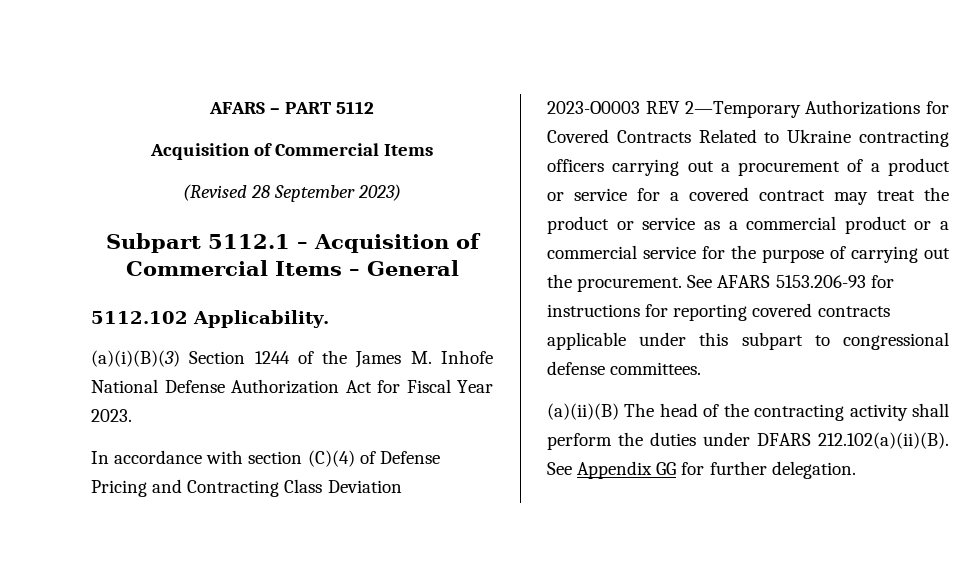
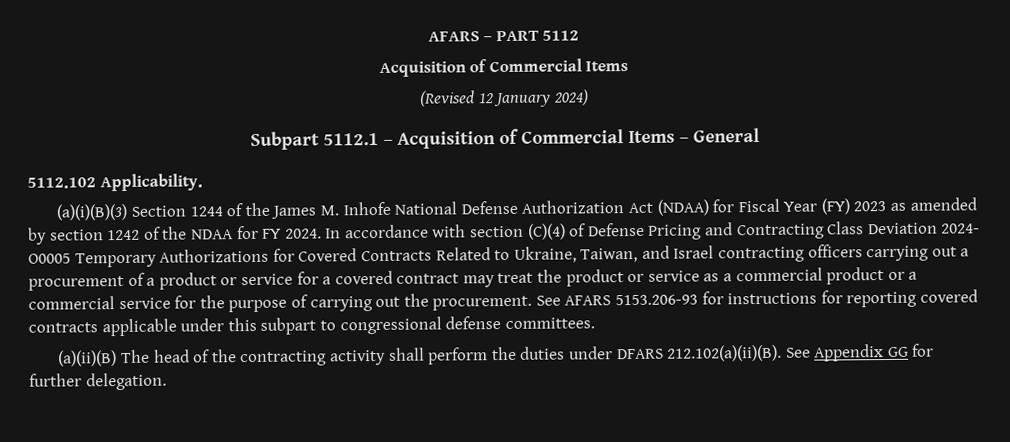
[250,184,402,202] 28 September 2023) -> [477,89,589,108] 12 January 2024)
(372, 386) none -> [656,199,709,216] (NDAA)
[91,409,132,422] 2023. // -> [820,197,977,215] [28,225,322,245] (FY) 2023 as amended by section 1242 of the NDAA for FY 2024.
[547,101,801,118] 2023-O0003 REV 2—Temporary -> [941,223,981,234] [28,252,157,268] 2024- O0005 Temporary
[787,129,852,143] Ukraine -> [513,245,715,263] Ukraine, Taiwan, and Israel

